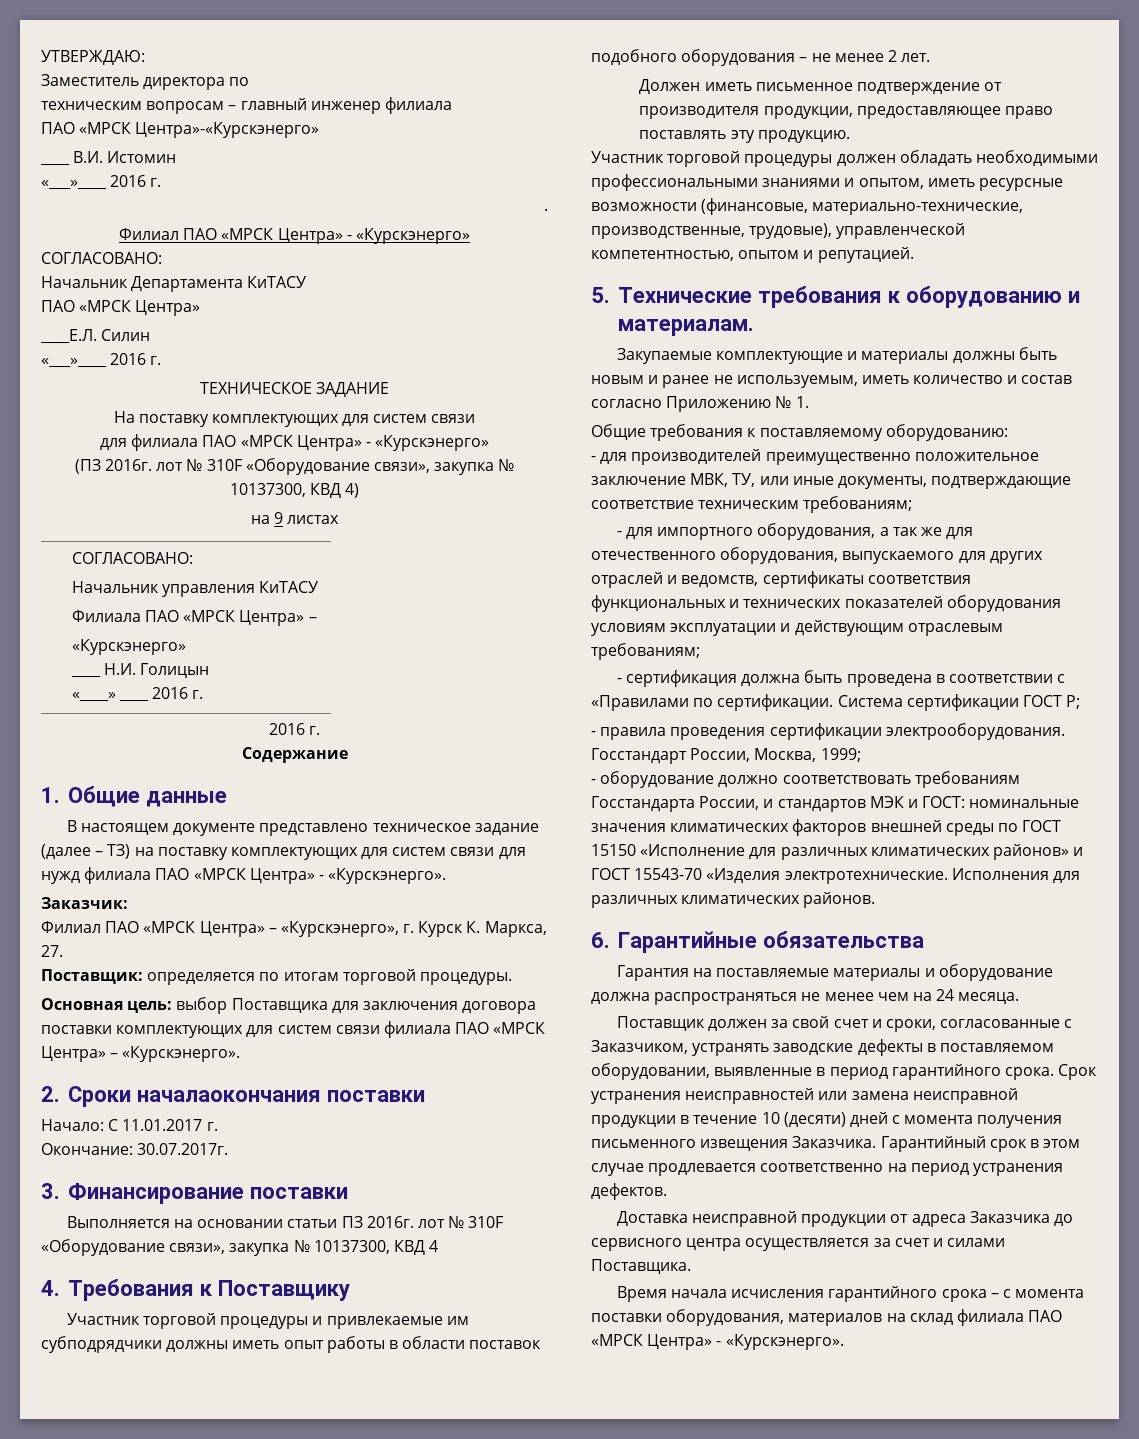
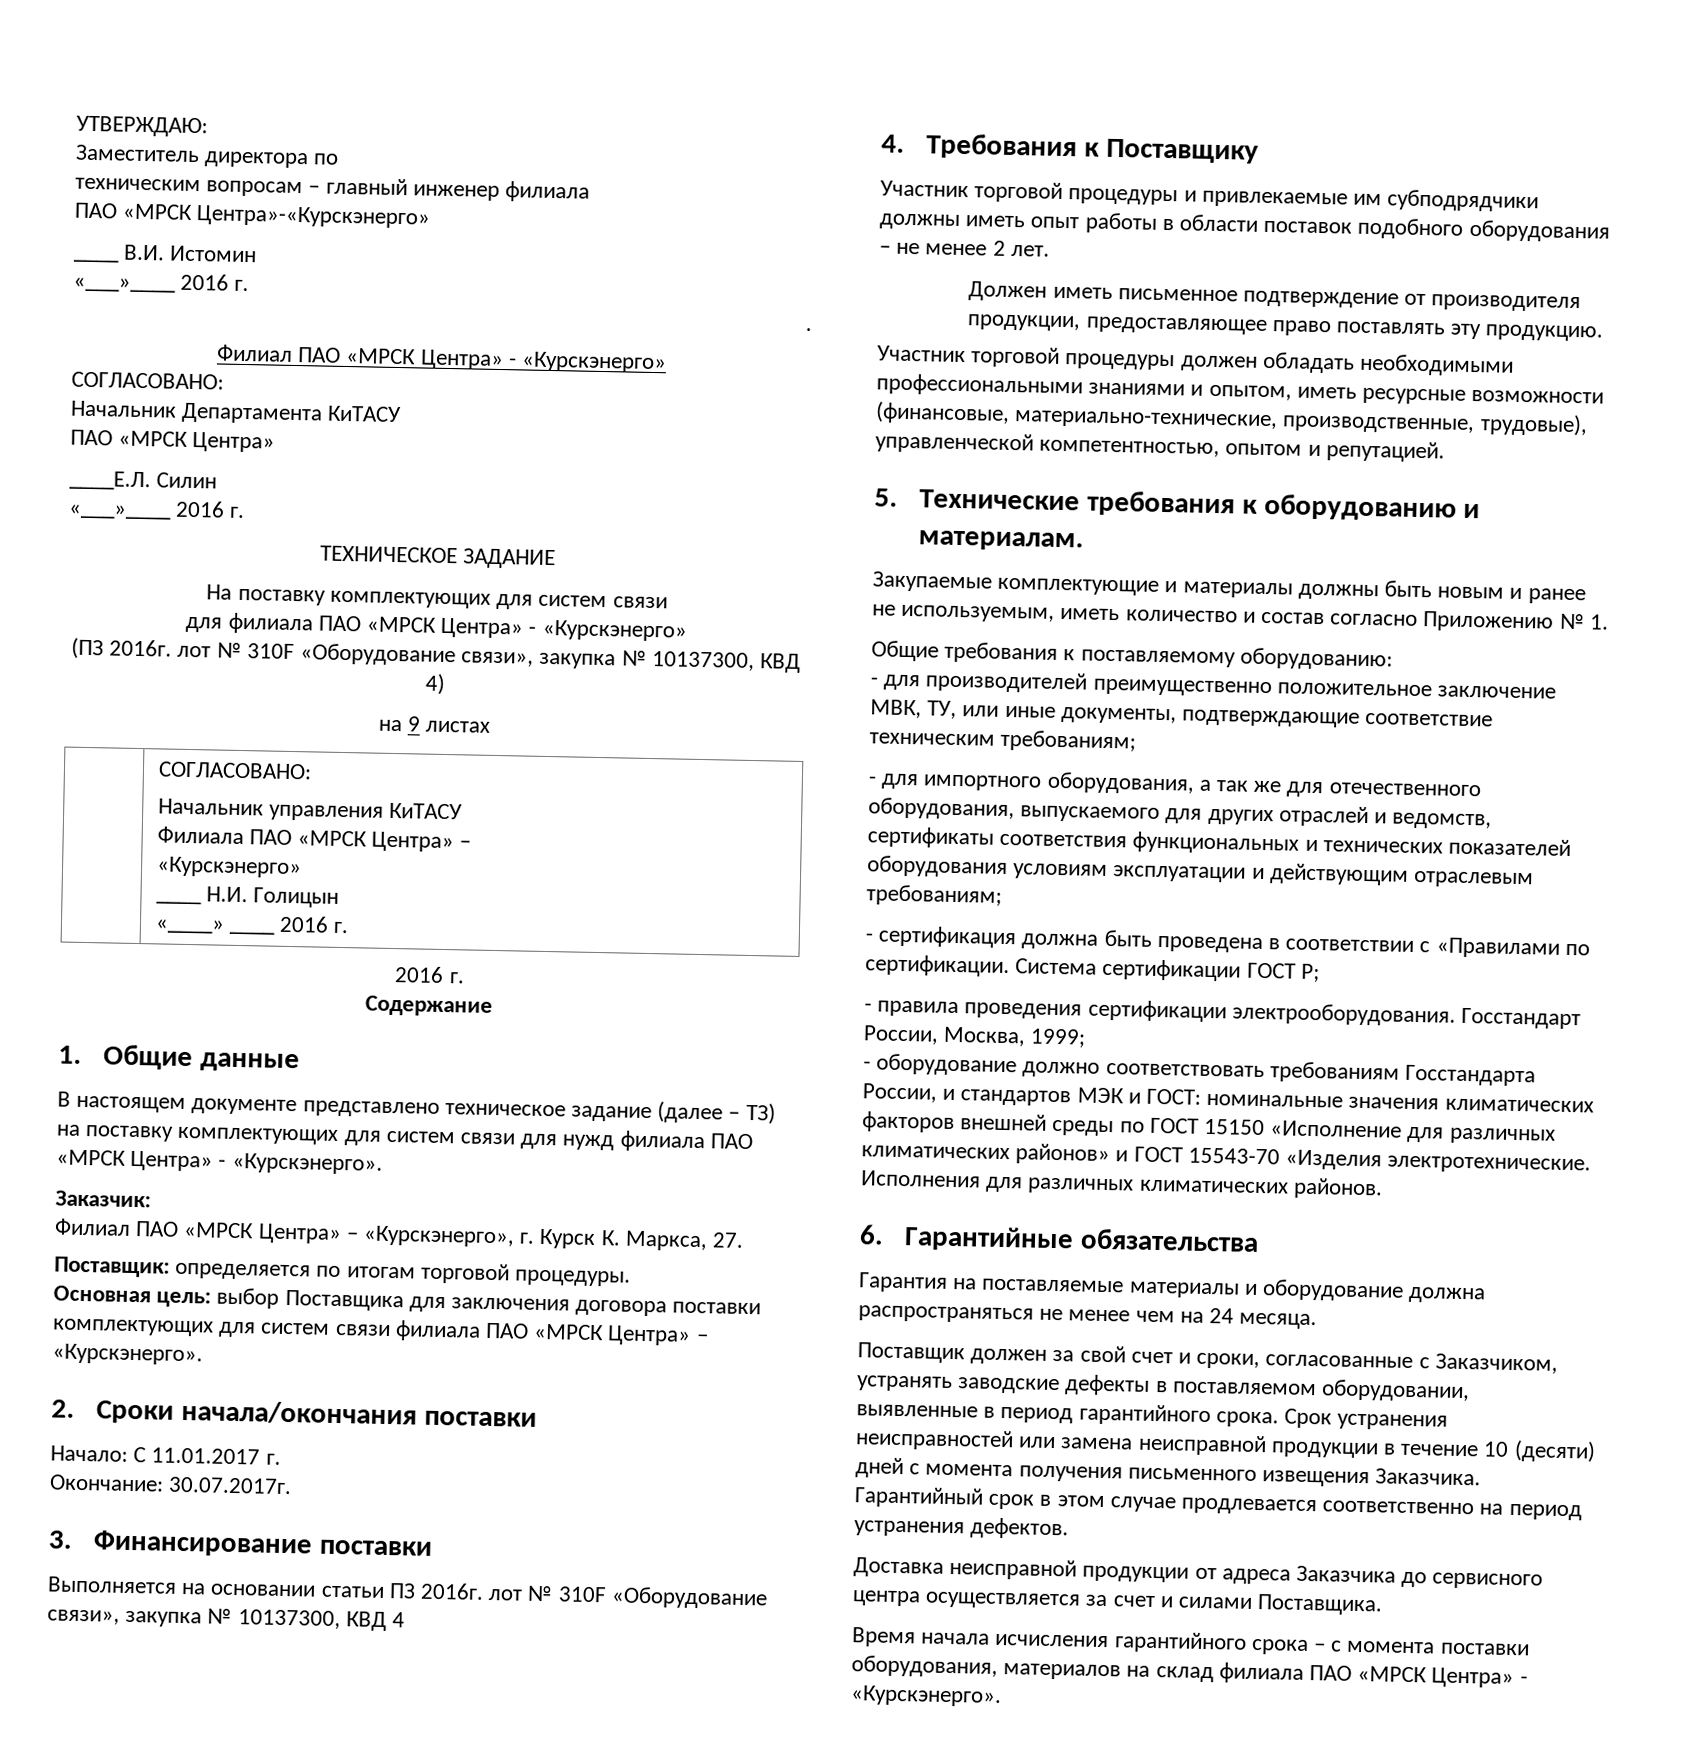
[136,1090,321,1102] началаокончания -> [180,1399,417,1426] начала/окончания

